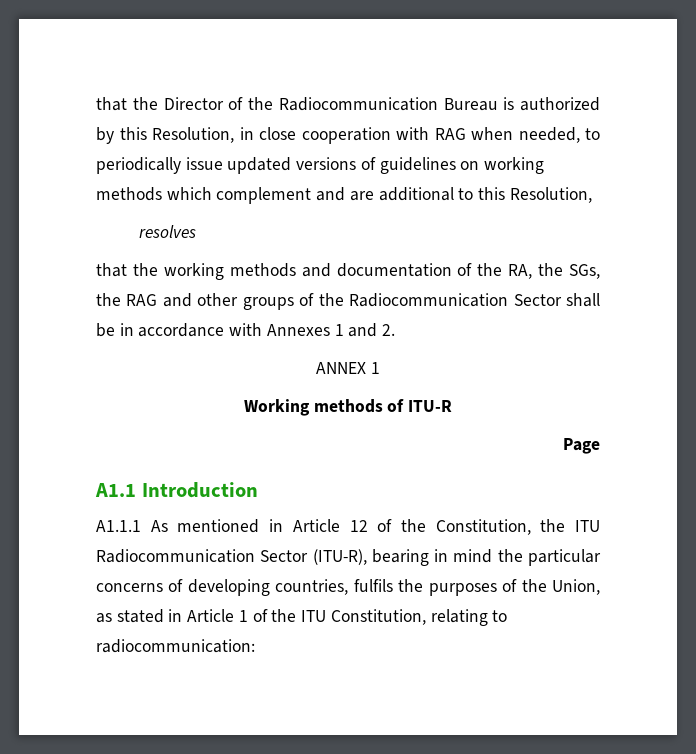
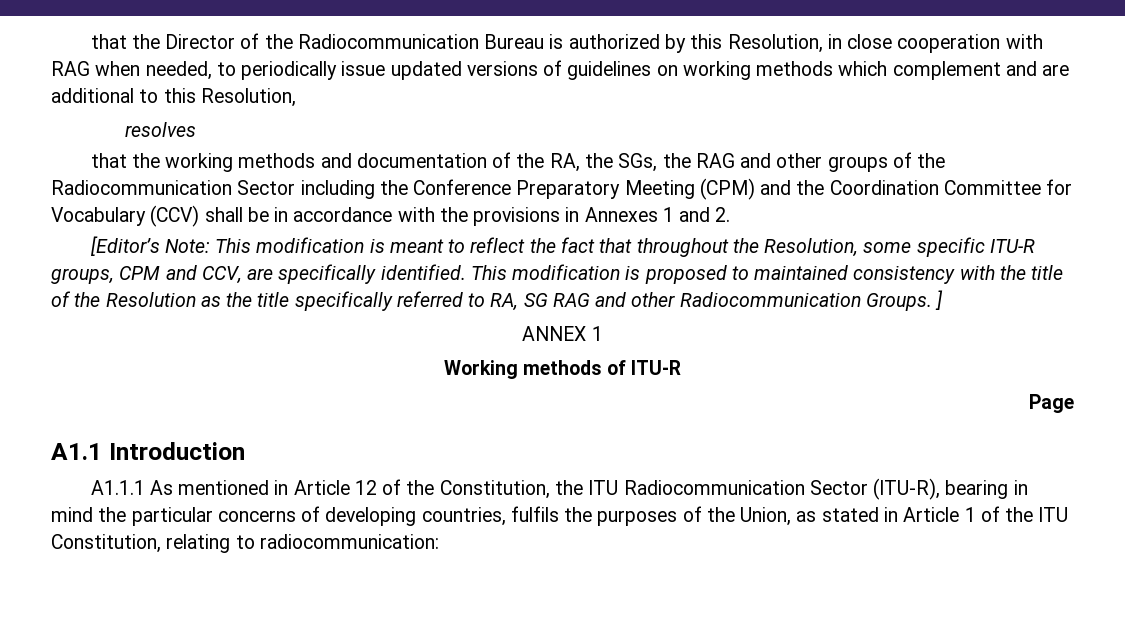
(562, 300) none -> [300,178,1073,200] [51,205,200,227] including the Conference Preparatory Meeting (CPM) and the Coordination Committee for Vocabulary (CCV)
(263, 329) none -> [439,207,580,226] the provisions in
(396, 330) none -> [89,236,1035,257] [51,264,1064,284] [51,290,944,311] // [Editor’s Note: This modification is meant to reflect the fact that throughout the Resolution, some specific ITU-R groups, CPM and CCV, are specifically identified. This modification is proposed to maintained consistency with the title of the Resolution as the title specifically referred to RA, SG RAG and other Radiocommunication Groups. ]

